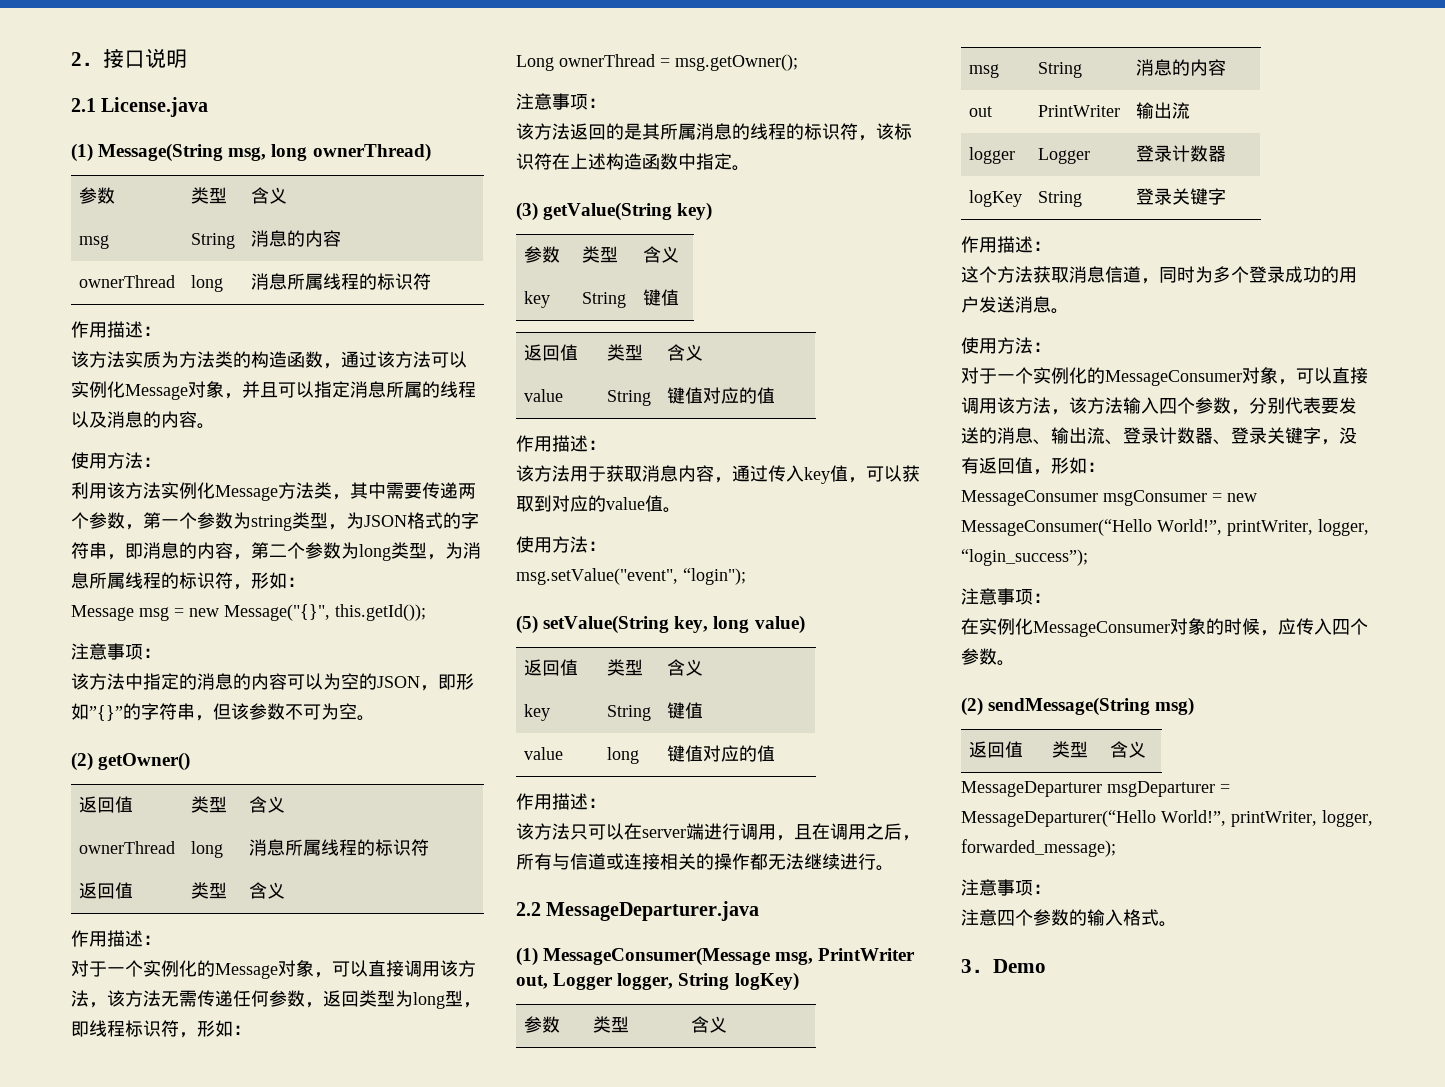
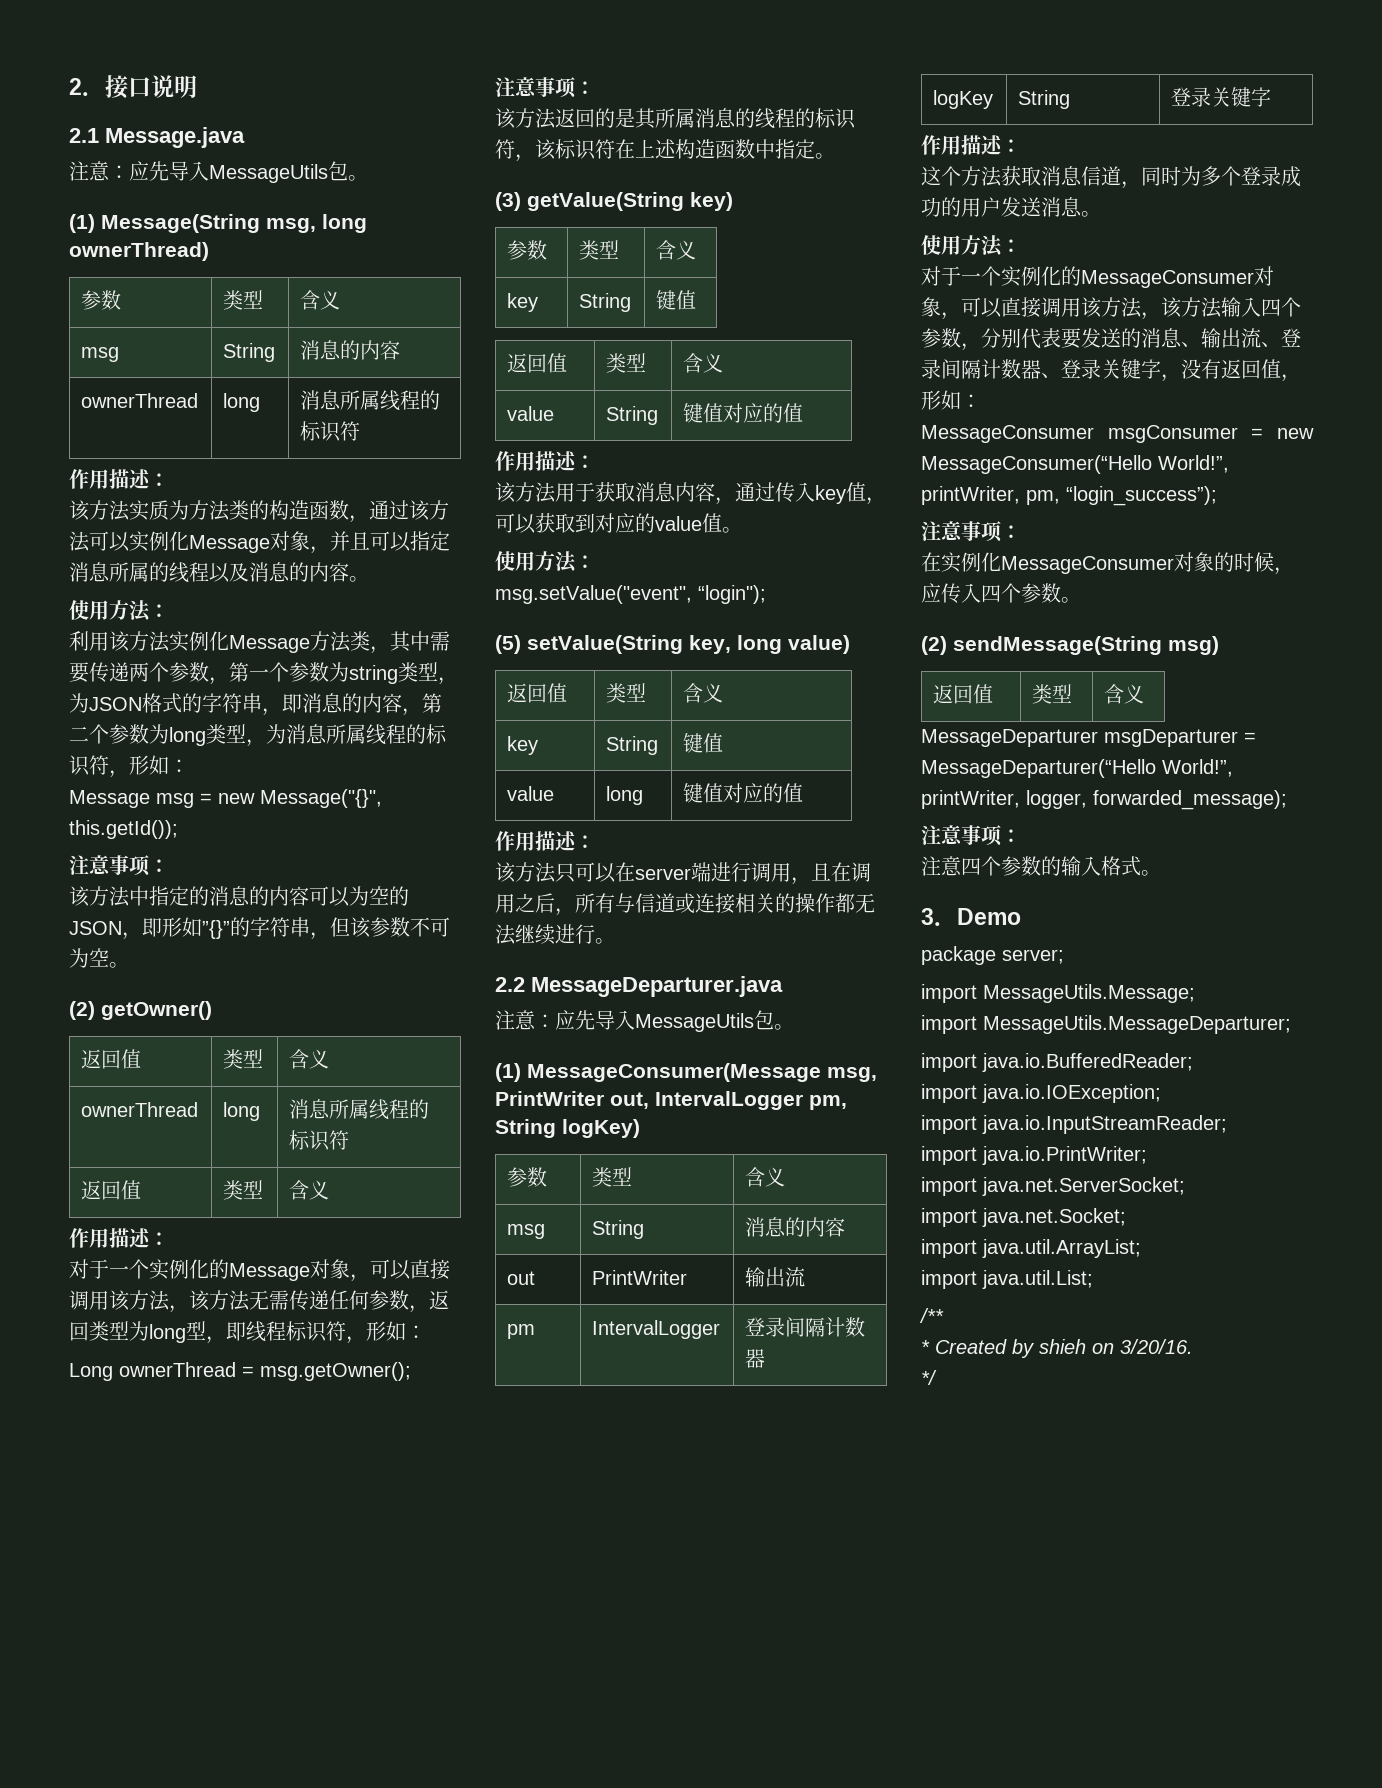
[101,97,209,117] License.java -> [105,127,245,148] [69,161,368,183] Message.java // 注意：应先导入MessageUtils包。
(760, 911) none -> [495,1010,794,1032] // 注意：应先导入MessageUtils包。
[553,973,674,990] Logger logger, -> [655,1091,847,1110] IntervalLogger pm,
[968,147,1015,164] [1037,148,1090,164] [1135,145,1172,162] logger | Logger | 登录 -> [507,1324,536,1339] [592,1320,721,1339] [745,1317,826,1337] pm | IntervalLogger | 登录间隔
(1159, 435) none -> [941,359,981,379] 间隔
[1318,519,1369,536] logger, -> [1026,490,1060,505] pm,
(1046, 966) none -> [921,946,1064,965] [921,984,1195,1003] [921,1015,1291,1034] [921,1053,1193,1072] [921,1084,1161,1103] [921,1115,1227,1134] [921,1146,1147,1165] [921,1177,1185,1196] [921,1208,1126,1227] [921,1239,1141,1258] [921,1270,1093,1289] [919,1308,944,1323] [921,1339,1193,1358] [921,1370,937,1385] // package server; // import MessageUtils.Message; // import MessageUtils.MessageDeparturer; // import java.io.BufferedReader; // import java.io.IOException; // import java.io.InputStreamReader; // import java.io.PrintWriter; // import java.net.ServerSocket; // import java.net.Socket; // import java.util.ArrayList; // import java.util.List; // /** // * Created by shieh on 3/20/16. // */

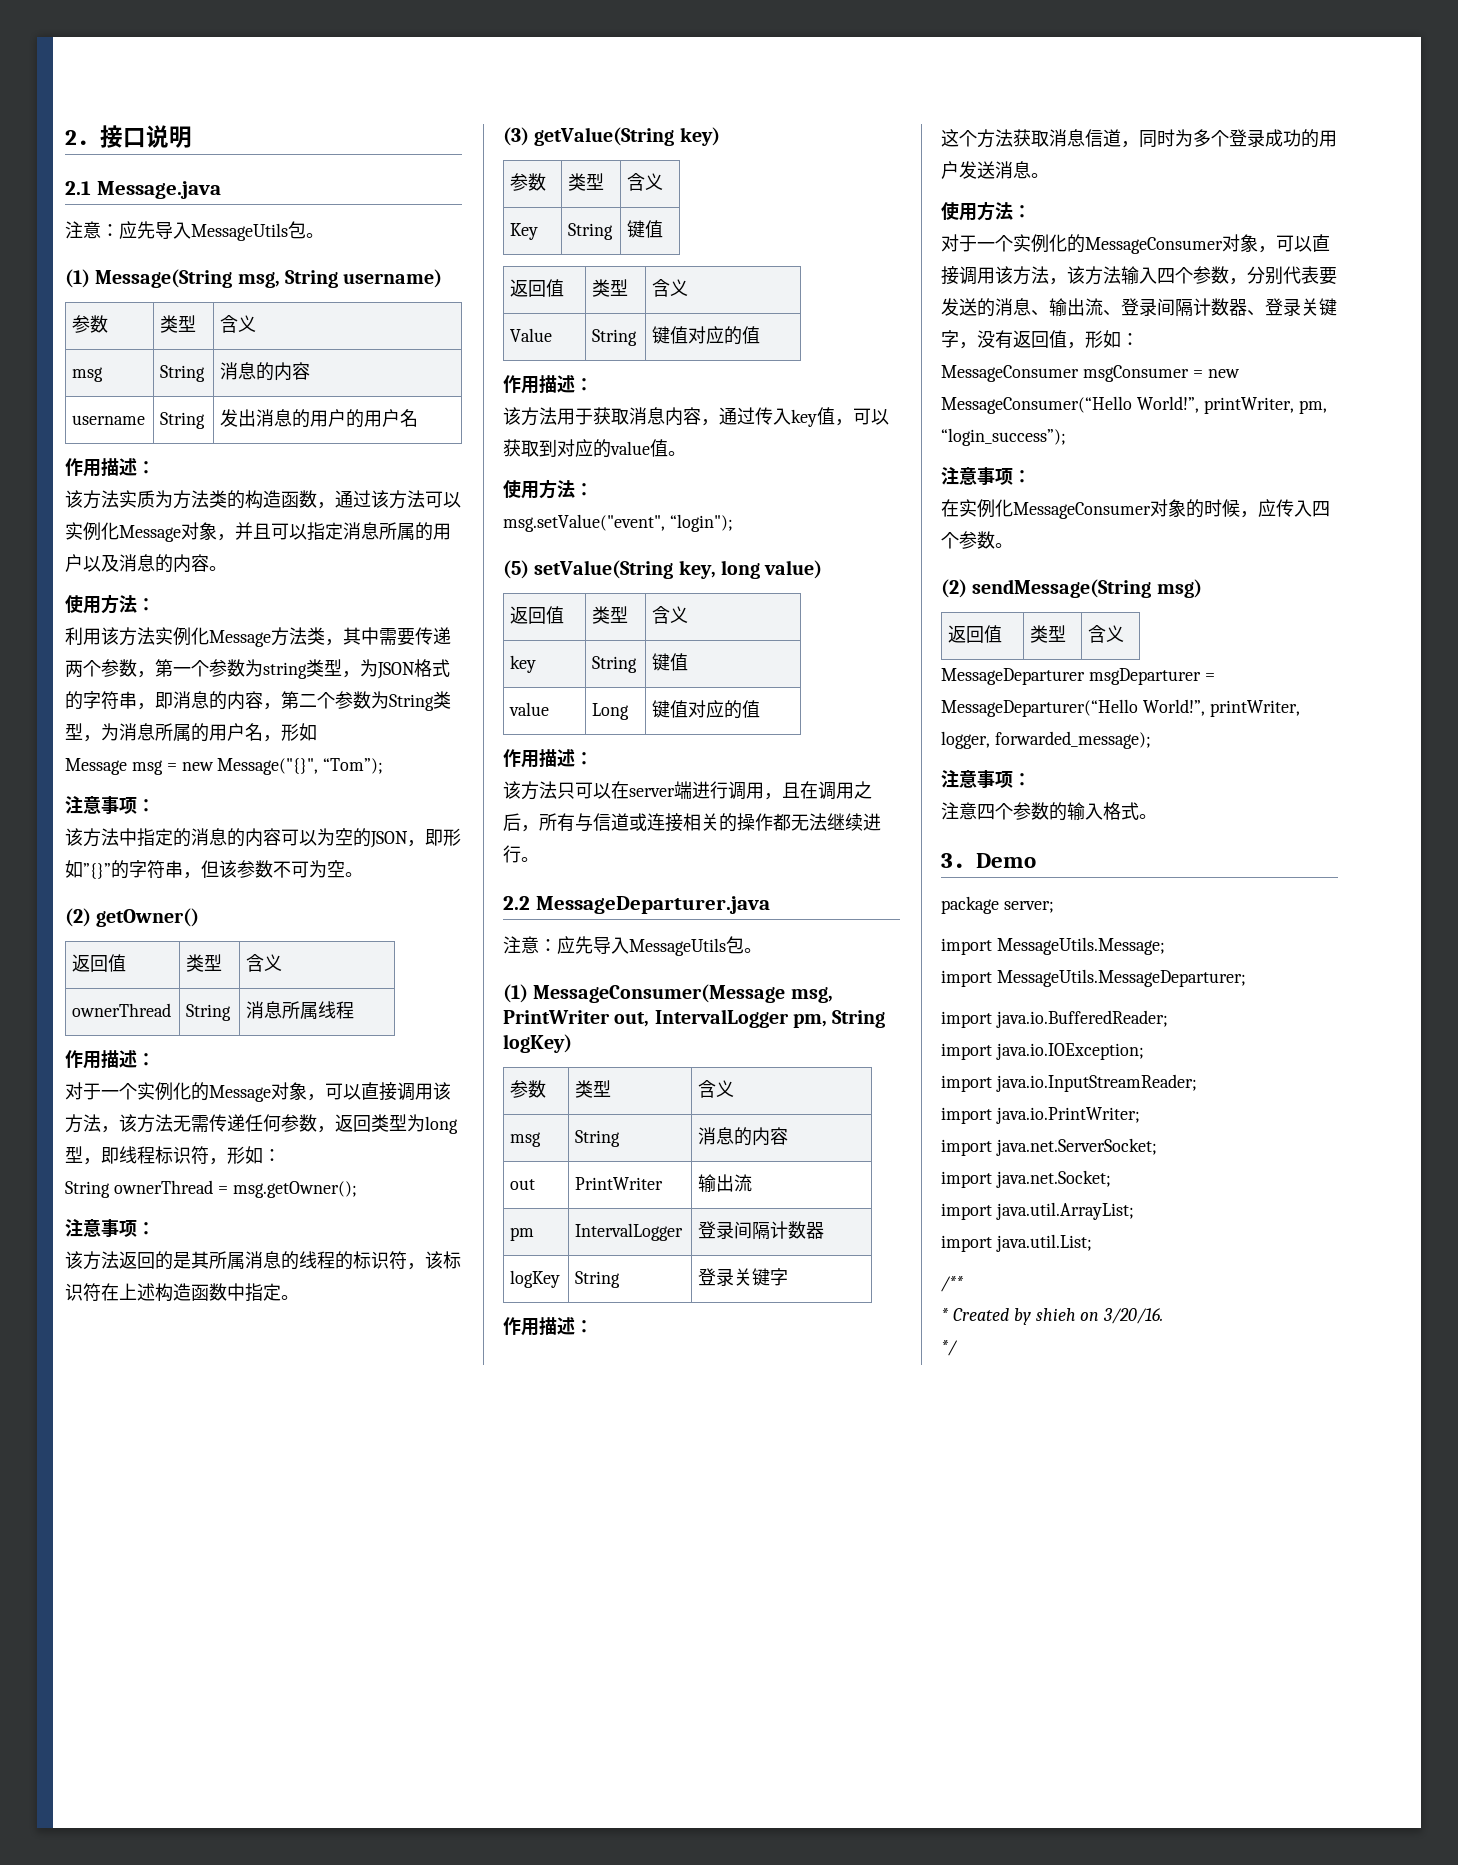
[322,214,367,233] [69,242,209,261] [81,290,122,310] [223,290,264,310] [300,290,341,310] [81,347,120,362] [223,343,276,362] [300,340,401,360] [81,393,199,408] [223,393,261,412] [300,390,441,411] [300,421,361,442] long ownerThread) // 参数 | 类型 | 含义 // msg | String | 消息的内容 // ownerThread | long | 消息所属线程的标识符 -> [284,269,443,288] [72,315,109,333] [160,315,197,333] [220,315,257,333] [72,367,104,382] [160,365,206,382] [220,362,311,381] [72,415,146,425] [160,412,206,429] [220,409,419,428] String username) // 参数 | 类型 | 含义 // msg | String | 消息的内容 // username | String | 发出消息的用户的用户名
[169,562,209,583] 线程 -> [433,523,451,540] [65,554,83,572] 用户
[169,727,206,746] long -> [389,694,434,711] String
[366,724,447,745] [69,755,189,778] 线程的标识符，形如： -> [191,723,317,742] 的用户名，形如
[69,820,178,839] this.getId()); -> [323,758,384,774] “Tom”);
[223,1102,261,1121] [289,1099,430,1120] [289,1130,350,1151] [81,1180,142,1200] [223,1180,264,1200] [289,1180,330,1200] long | 消息所属线程的标识符 // 返回值 | 类型 | 含义 -> [186,1004,232,1021] [246,1001,355,1019] String | 消息所属线程
[69,1363,113,1381] Long -> [65,1181,110,1198] String
[507,293,539,312] key -> [510,223,539,240] Key
[507,406,555,421] value -> [510,328,553,342] Value
[606,786,644,805] long -> [592,703,630,720] Long

